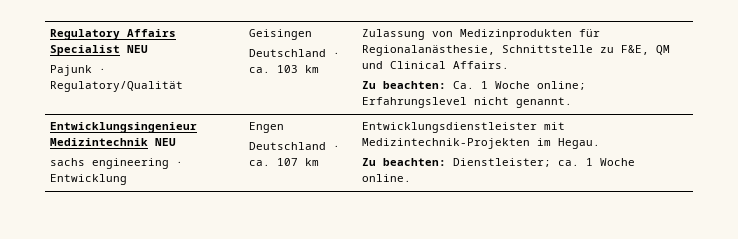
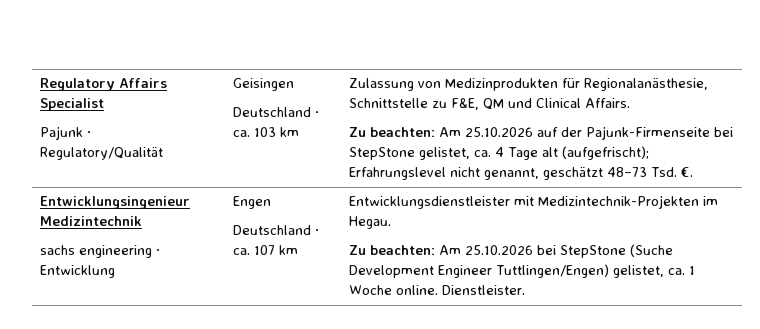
[126,45,148,53] NEU -> (105, 104) none
[452,81,586,90] [361,97,572,108] Ca. 1 Woche online; Erfahrungslevel nicht genannt. -> [439,126,734,140] [349,146,650,160] [349,167,694,180] Am 25.10.2026 auf der Pajunk-Firmenseite bei StepStone gelistet, ca. 4 Tage alt (aufgefrischt); Erfahrungslevel nicht genannt, geschätzt 48–73 Tsd. €.
[154,138,176,146] NEU -> (143, 221) none
[452,158,551,167] Dienstleister; -> [439,244,674,258] [349,264,665,278] Am 25.10.2026 bei StepStone (Suche Development Engineer Tuttlingen/Engen) gelistet,
(411, 178) none -> [442,285,526,295] Dienstleister.

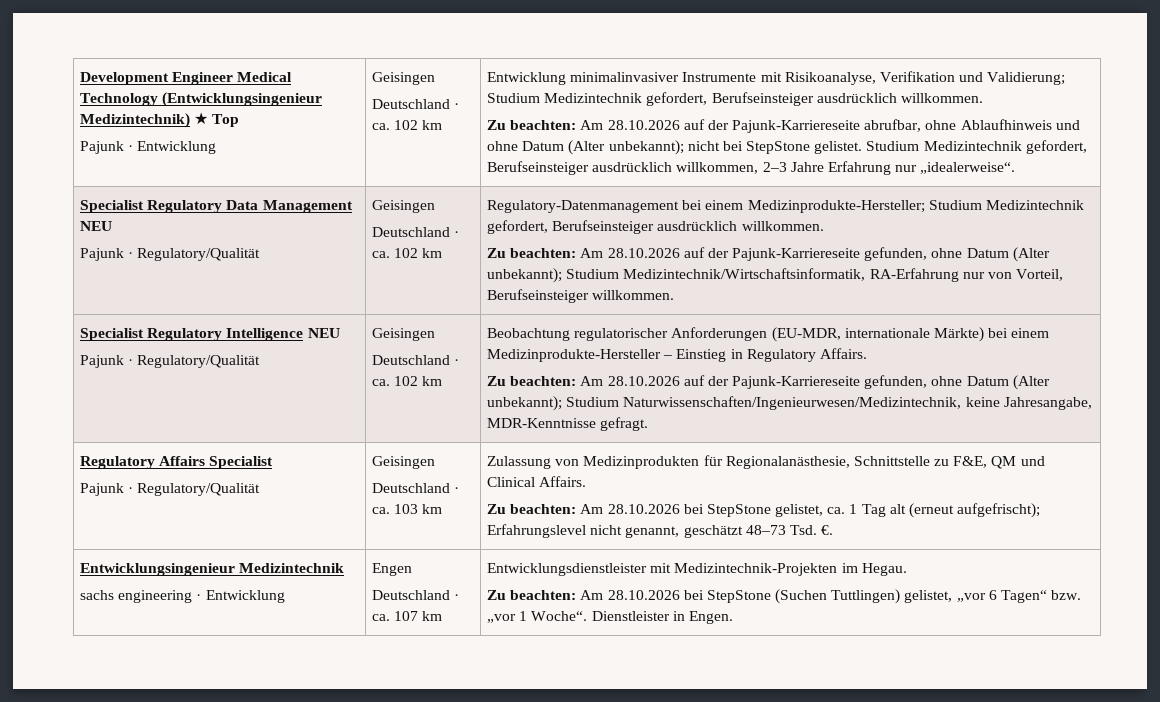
(40, 84) none -> [80,72,293,85] [80,92,323,107] [80,112,240,128] [80,141,217,154] [372,72,436,85] [372,99,460,109] [372,120,443,130] [487,71,1066,85] [487,92,983,106] [487,119,1080,133] [487,140,1087,155] [487,161,1016,175] [80,200,353,213] [80,221,113,231] [80,248,261,261] [372,200,436,213] [372,227,460,237] [372,248,443,258] [487,200,1084,213] [487,220,824,234] [487,247,1050,262] [487,268,1064,283] [487,289,675,303] [80,328,340,341] [80,355,261,368] [372,328,436,341] [372,355,460,365] [372,376,443,386] [487,327,1050,342] [487,348,867,362] [487,375,1050,390] [487,396,1092,411] [487,417,649,431] Development Engineer Medical Technology (Entwicklungsingenieur Medizintechnik) ★ Top // Pajunk · Entwicklung | Geisingen // Deutschland · ca. 102 km | Entwicklung minimalinvasiver Instrumente mit Risikoanalyse, Verifikation und Validierung; Studium Medizintechnik gefordert, Berufseinsteiger ausdrücklich willkommen. // Zu beachten: Am 28.10.2026 auf der Pajunk-Karriereseite abrufbar, ohne Ablaufhinweis und ohne Datum (Alter unbekannt); nicht bei StepStone gelistet. Studium Medizintechnik gefordert, Berufseinsteiger ausdrücklich willkommen, 2–3 Jahre Erfahrung nur „idealerweise“. // Specialist Regulatory Data Management NEU // Pajunk · Regulatory/Qualität | Geisingen // Deutschland · ca. 102 km | Regulatory-Datenmanagement bei einem Medizinprodukte-Hersteller; Studium Medizintechnik gefordert, Berufseinsteiger ausdrücklich willkommen. // Zu beachten: Am 28.10.2026 auf der Pajunk-Karriereseite gefunden, ohne Datum (Alter unbekannt); Studium Medizintechnik/Wirtschaftsinformatik, RA-Erfahrung nur von Vorteil, Berufseinsteiger willkommen. // Specialist Regulatory Intelligence NEU // Pajunk · Regulatory/Qualität | Geisingen // Deutschland · ca. 102 km | Beobachtung regulatorischer Anforderungen (EU-MDR, internationale Märkte) bei einem Medizinprodukte-Hersteller – Einstieg in Regulatory Affairs. // Zu beachten: Am 28.10.2026 auf der Pajunk-Karriereseite gefunden, ohne Datum (Alter unbekannt); Studium Naturwissenschaften/Ingenieurwesen/Medizintechnik, keine Jahresangabe, MDR-Kenntnisse gefragt. //
[465,126,734,140] [349,146,650,160] 25.10.2026 auf der Pajunk-Firmenseite bei StepStone gelistet, ca. 4 Tage alt (aufgefrischt); -> [607,503,1041,518] 28.10.2026 bei StepStone gelistet, ca. 1 Tag alt (erneut aufgefrischt);
[465,244,674,258] [349,264,696,278] [349,285,526,295] 25.10.2026 bei StepStone (Suche Development Engineer Tuttlingen/Engen) gelistet, ca. 1 Woche online. Dienstleister. -> [607,589,1082,604] [487,611,733,624] 28.10.2026 bei StepStone (Suchen Tuttlingen) gelistet, „vor 6 Tagen“ bzw. „vor 1 Woche“. Dienstleister in Engen.

